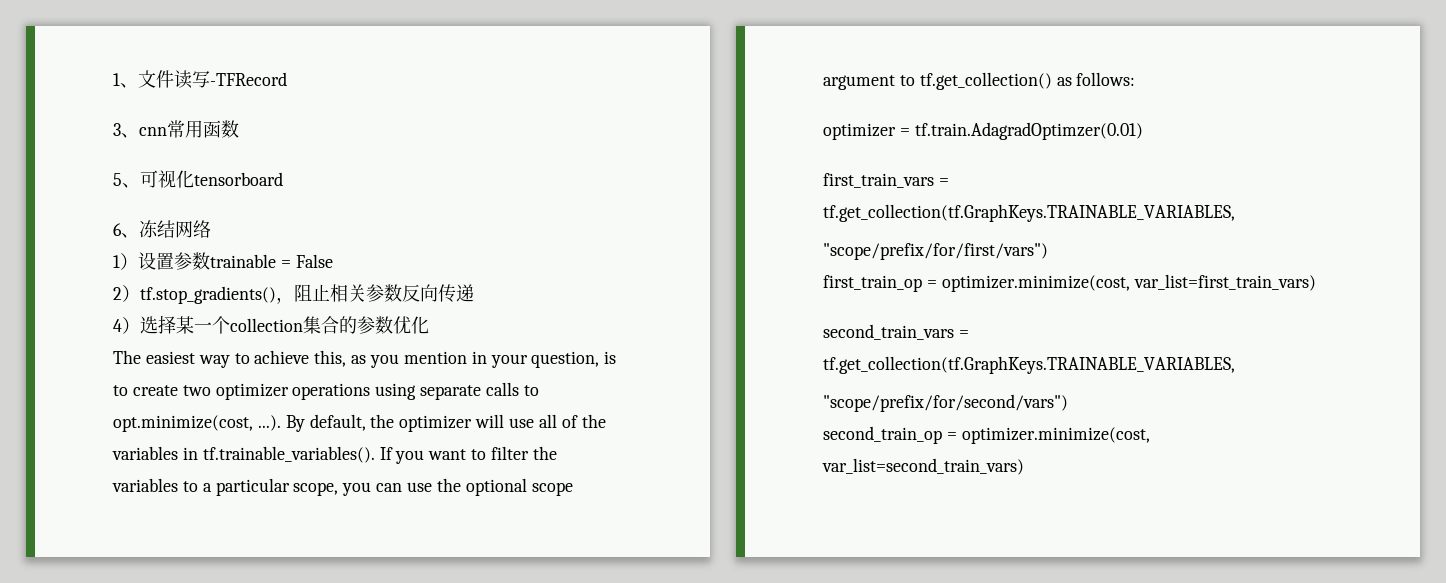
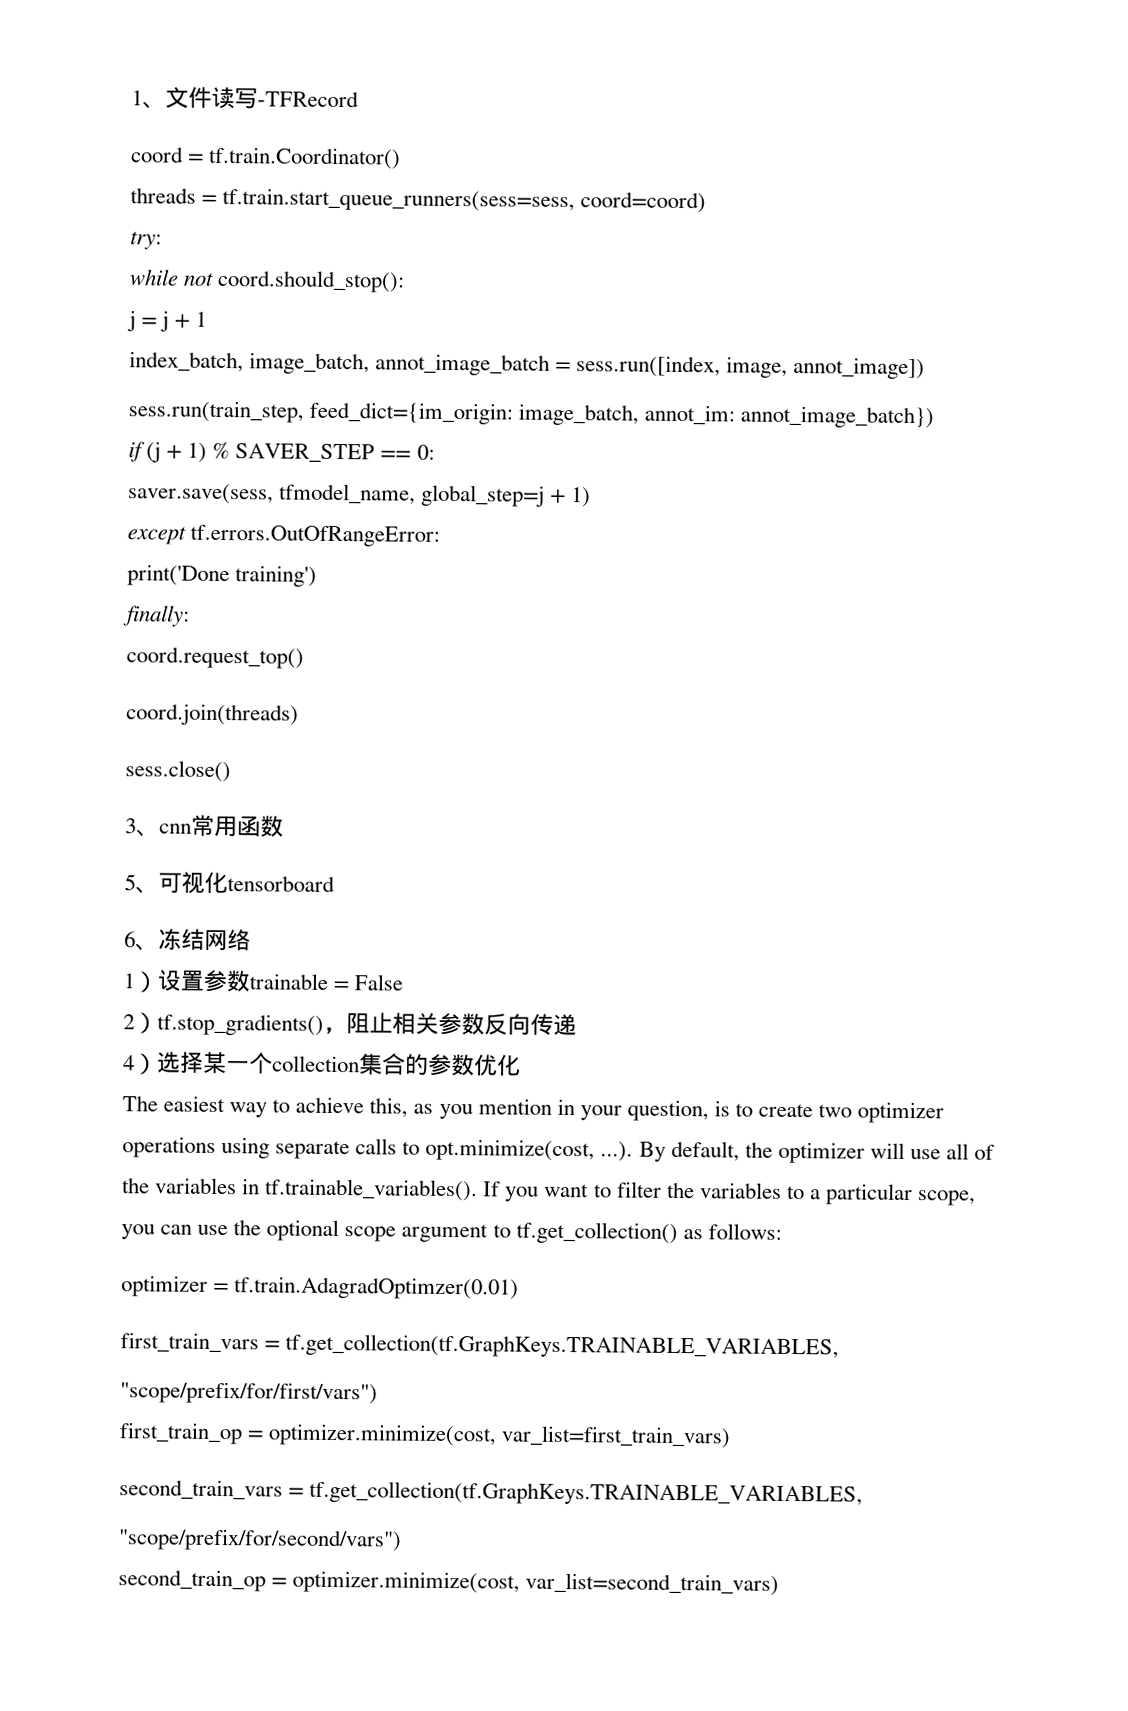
(287, 79) none -> [131,146,402,170] [130,187,707,214] [130,231,162,250] [129,269,406,293] [127,310,208,332] [129,351,926,380] [128,400,935,429] [128,441,435,463] [128,483,592,508] [127,524,441,547] [127,564,318,587] [122,605,190,627] [126,646,304,669] [126,703,299,726] [125,760,231,783] // coord = tf.train.Coordinator() // threads = tf.train.start_queue_runners(sess=sess, coord=coord) // try: // while not coord.should_stop(): // j = j + 1 // index_batch, image_batch, annot_image_batch = sess.run([index, image, annot_image]) // sess.run(train_step, feed_dict={im_origin: image_batch, annot_im: annot_image_batch}) // if (j + 1) % SAVER_STEP == 0: // saver.save(sess, tfmodel_name, global_step=j + 1) // except tf.errors.OutOfRangeError: // print('Done training') // finally: // coord.request_top() // coord.join(threads) // sess.close()

